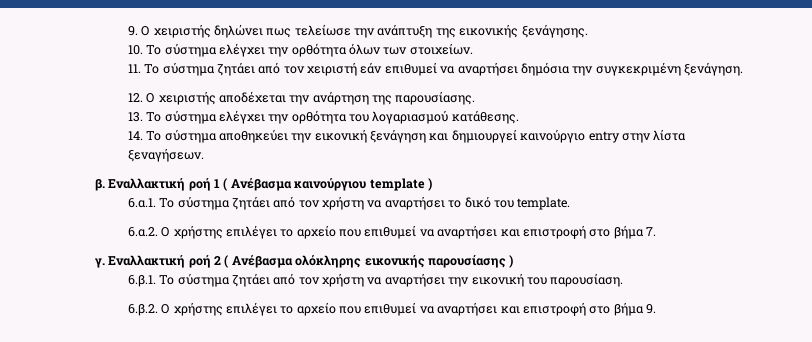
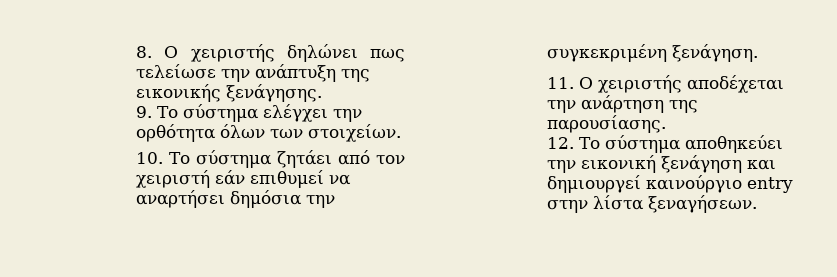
[127,26,138,36] 9. -> [136,46,153,58] 8.
[127,45,143,55] 10. -> [136,106,153,118] 9.
[127,64,141,73] 11. -> [136,152,164,164] 10.
[127,93,143,102] 12. -> [547,77,575,89] 11.
[127,110,519,124] [127,131,143,140] 13. Το σύστημα ελέγχει την ορθότητα του λογαριασμού κατάθεσης. // 14. -> [547,137,575,149] 12.
[94,178,432,191] [127,196,571,210] [127,225,657,239] [94,255,514,268] [127,273,624,287] [127,302,657,316] // β. Εναλλακτική ροή 1 ( Ανέβασμα καινούργιου template ) // 6.α.1. Το σύστημα ζητάει από τον χρήστη να αναρτήσει το δικό του template. // 6.α.2. Ο χρήστης επιλέγει το αρχείο που επιθυμεί να αναρτήσει και επιστροφή στο βήμα 7. // γ. Εναλλακτική ροή 2 ( Ανέβασμα ολόκληρης εικονικής παρουσίασης ) // 6.β.1. Το σύστημα ζητάει από τον χρήστη να αναρτήσει την εικονική του παρουσίαση. // 6.β.2. Ο χρήστης επιλέγει το αρχείο που επιθυμεί να αναρτήσει και επιστροφή στο βήμα 9. -> (758, 204) none

